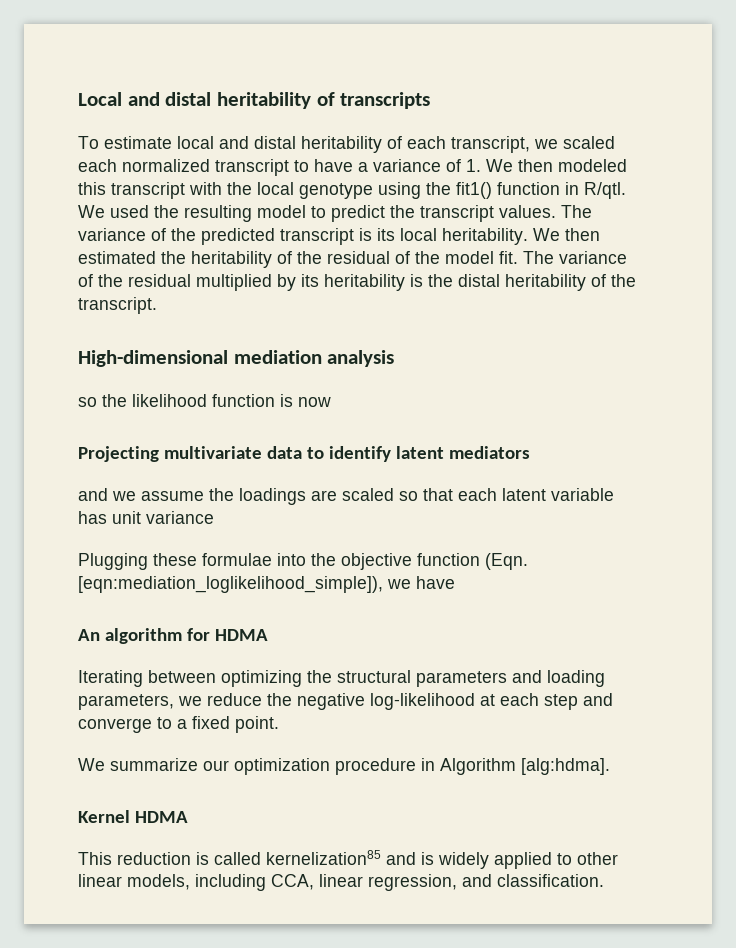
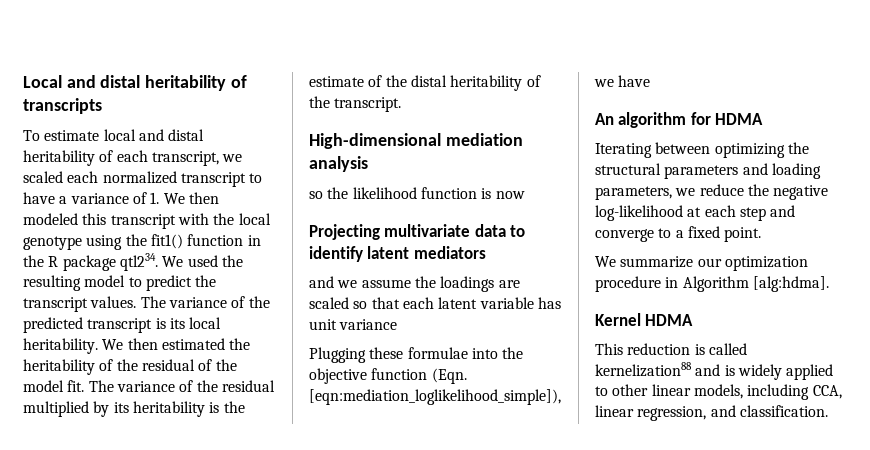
[584,182,626,199] R/qtl. -> [23,253,158,271] the R package qtl234.
(453, 280) none -> [309,75,407,87] estimate of the
[266,850,381,865] kernelization85 -> [595,362,692,377] kernelization88

